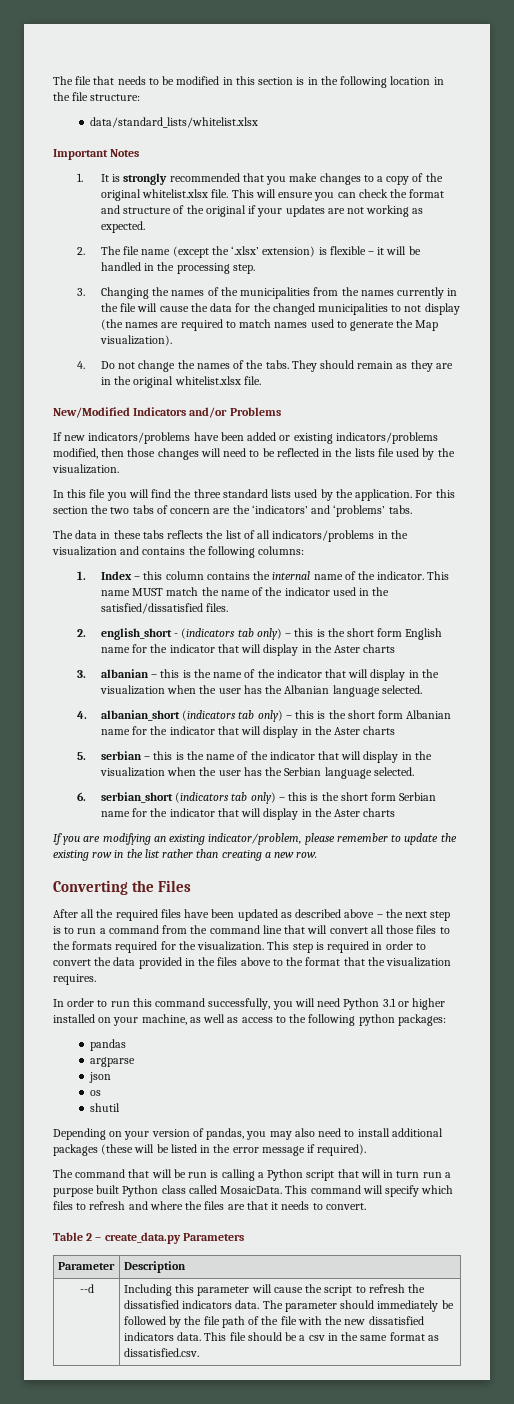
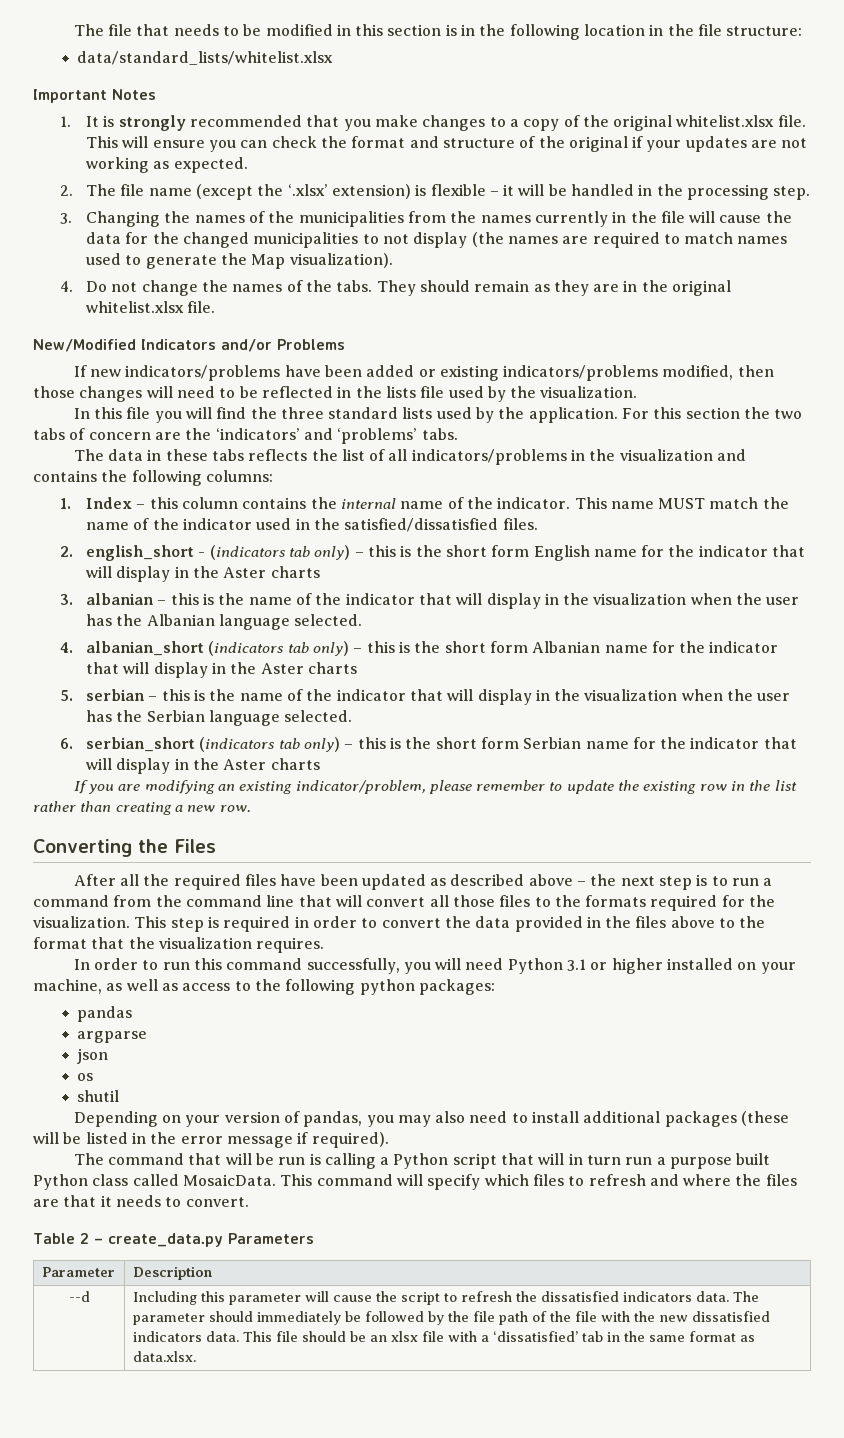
[299,1335,325,1341] a csv -> [369,1331,603,1342] an xlsx file with a ‘dissatisfied’ tab
[123,1348,199,1357] dissatisfied.csv. -> [132,1351,196,1362] data.xlsx.

